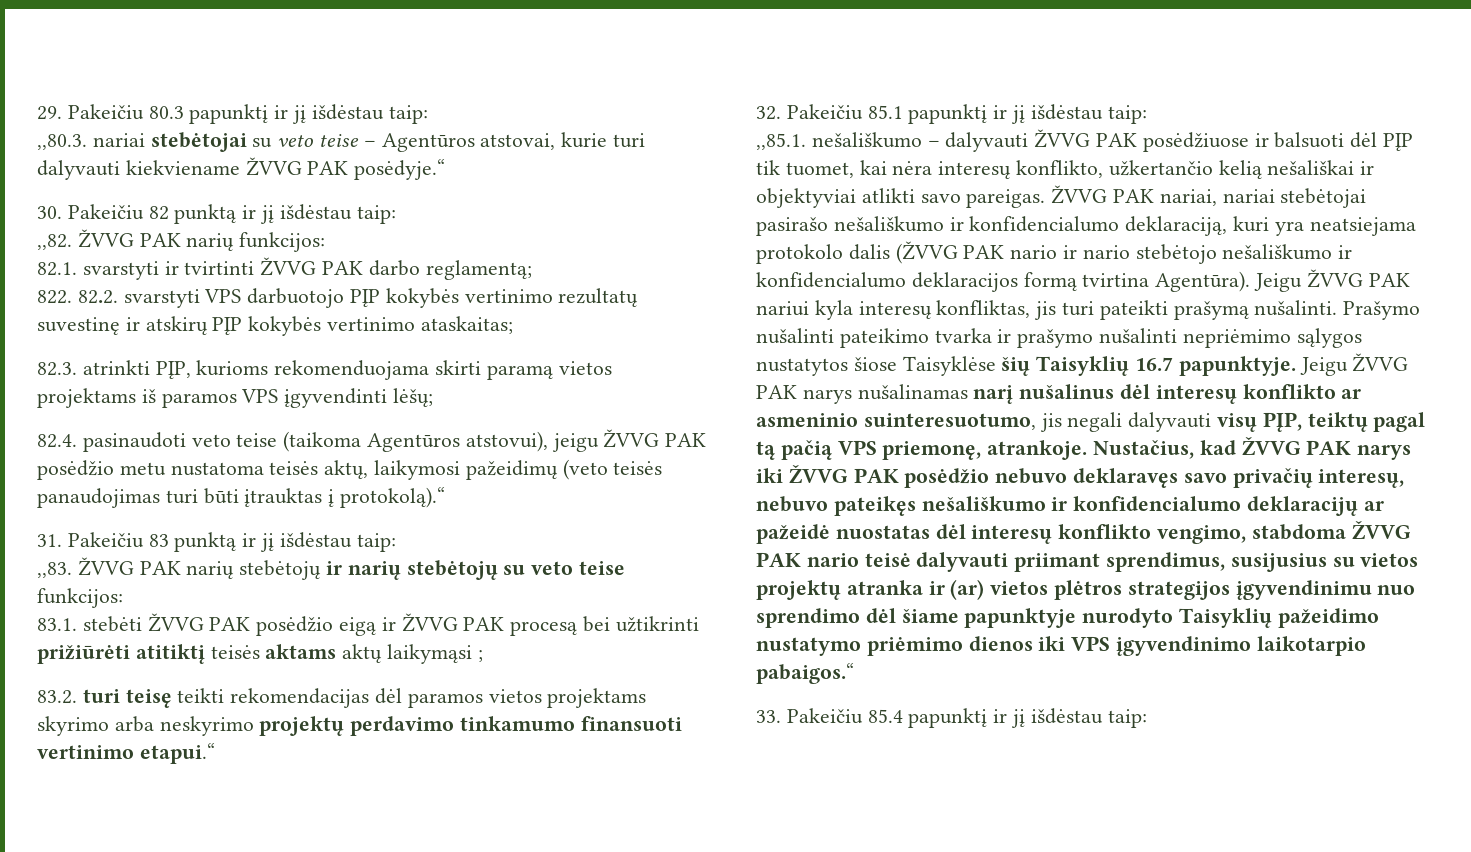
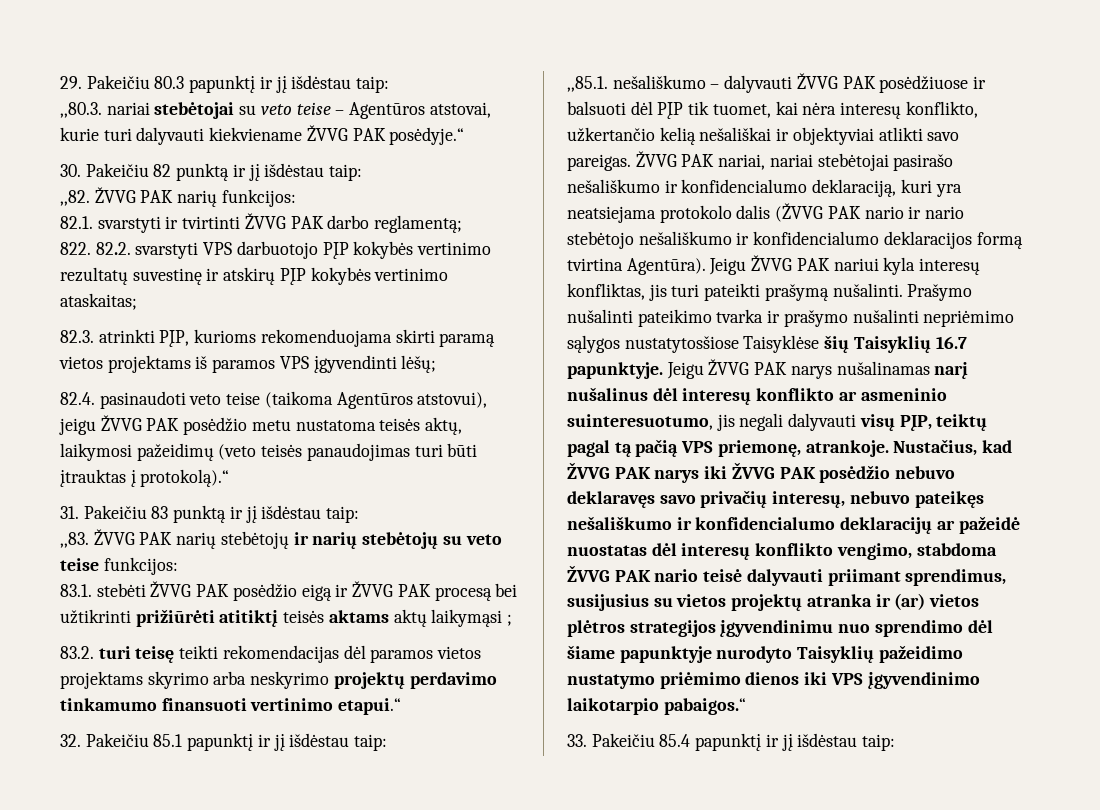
[756,357,897,376] nustatytos šiose -> [624,336,739,353] nustatytosšiose

